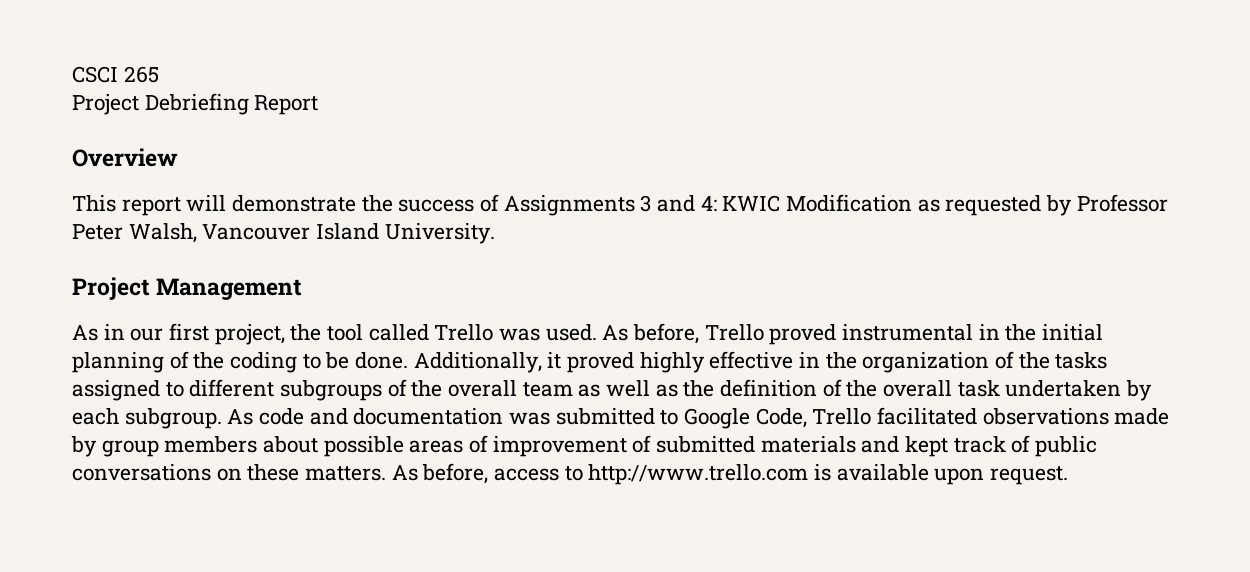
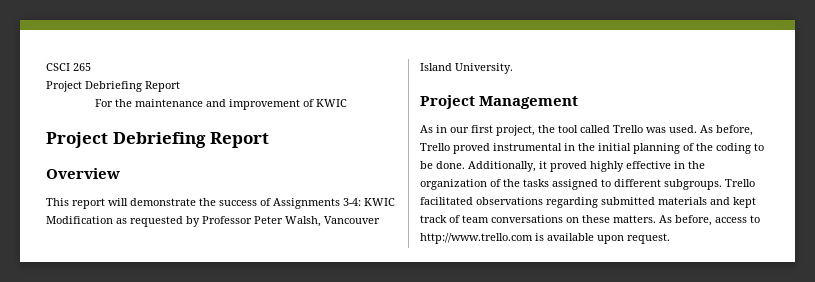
(319, 105) none -> [94,99,347,110] [46,132,270,148] // For the maintenance and improvement of KWIC // Project Debriefing Report
[640,195,717,212] 3 and 4: -> [343,198,361,206] 3-4:
[280,379,1153,401] [72,407,1170,429] [71,435,652,457] subgroups of the overall team as well as the definition of the overall task undertaken by each subgroup. As code and documentation was submitted to Google Code, Trello facilitated observations made by group members about possible areas of improvement of -> [664,179,755,190] [420,197,598,208] subgroups. Trello facilitated observations regarding
[1035,436,1098,457] public -> [462,215,489,223] team

